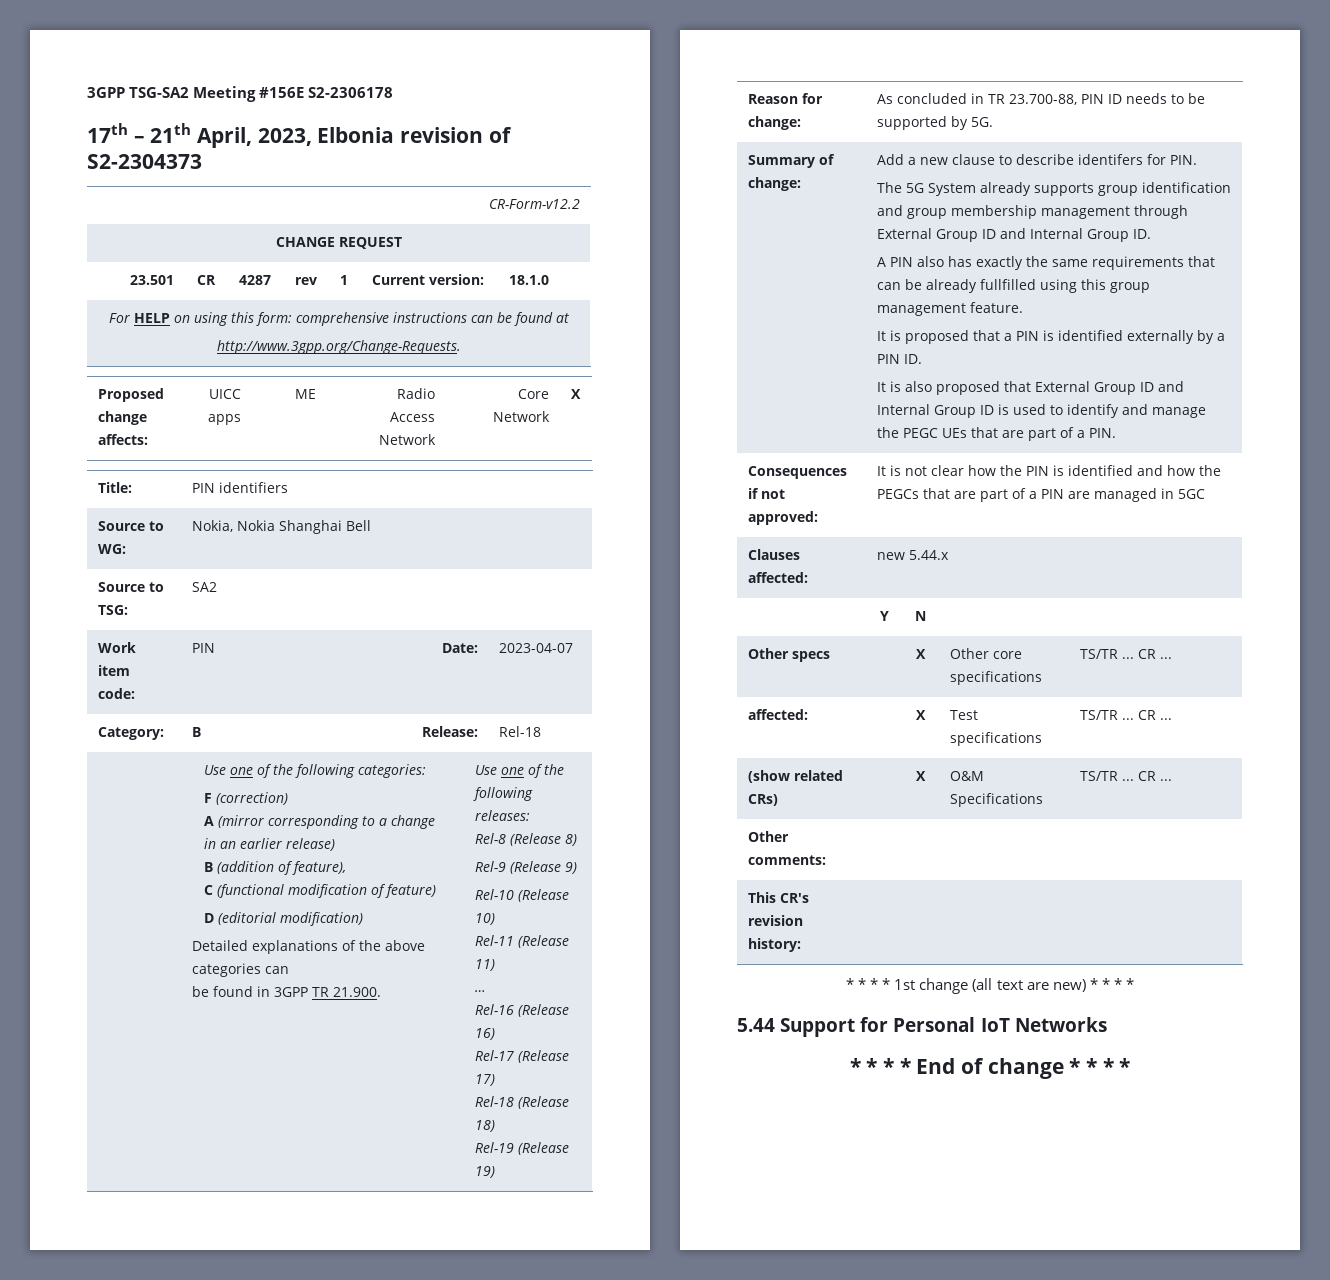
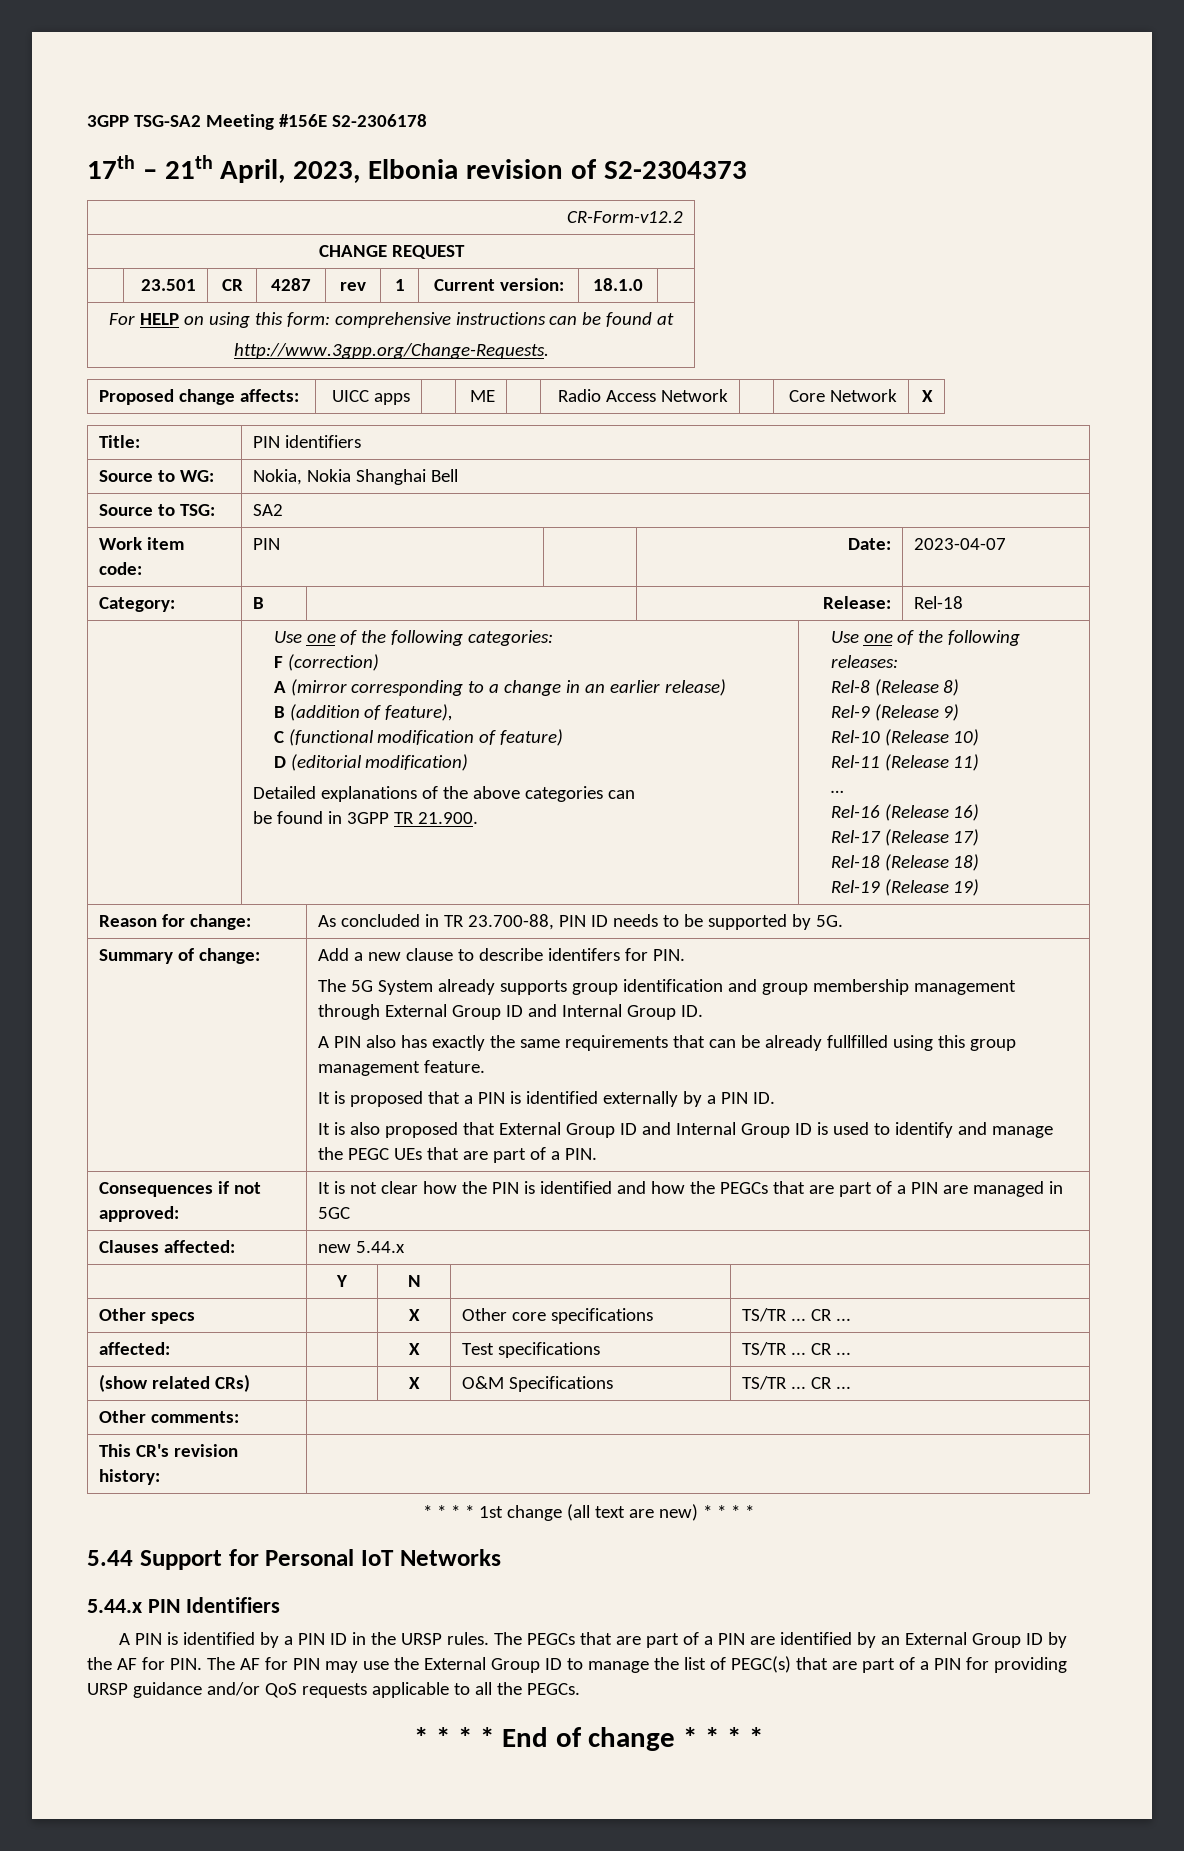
(1107, 1024) none -> [87,1597,280,1613] [118,1632,1067,1648] [87,1656,1067,1673] [87,1682,580,1698] // 5.44.x PIN Identifiers // A PIN is identified by a PIN ID in the URSP rules. The PEGCs that are part of a PIN are identified by an External Group ID by the AF for PIN. The AF for PIN may use the External Group ID to manage the list of PEGC(s) that are part of a PIN for providing URSP guidance and/or QoS requests applicable to all the PEGCs.

